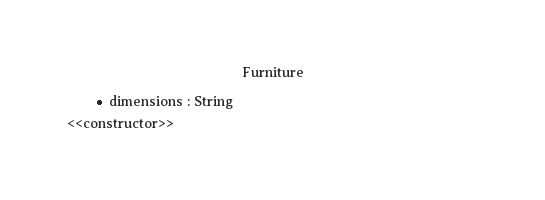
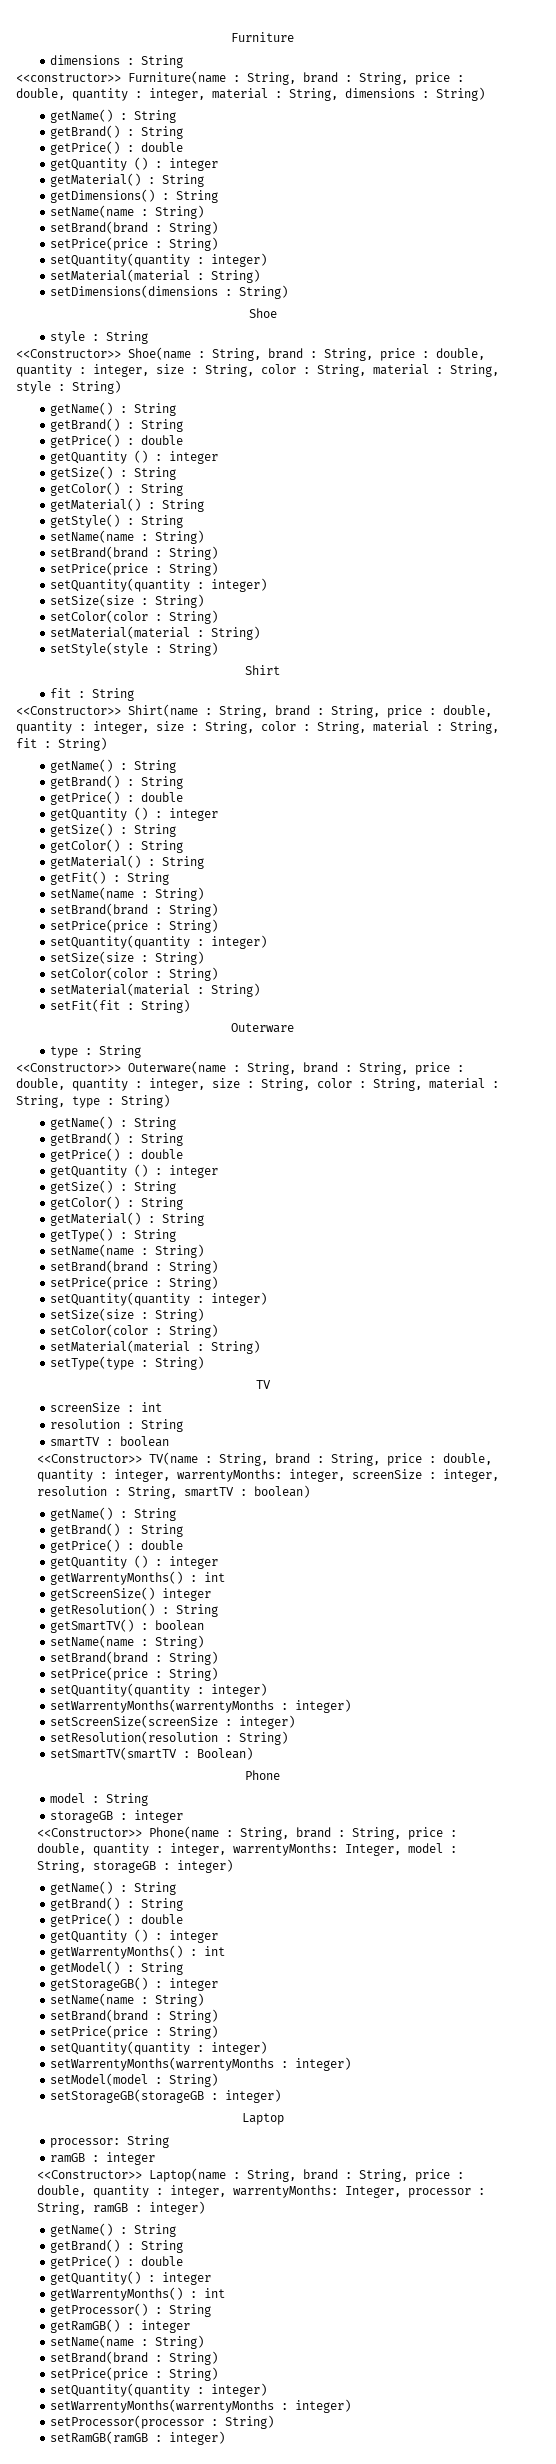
(174, 123) none -> [128,71,464,85] [16,87,485,101] [50,109,177,123] [50,125,184,139] [50,141,184,155] [50,157,219,171] [50,173,205,187] [50,189,219,203] [50,205,205,219] [50,221,219,235] [50,237,219,251] [50,253,268,267] [50,269,261,283] [50,285,289,299] [248,308,277,318] [50,331,149,344] [16,347,485,361] [16,364,499,377] [16,380,121,394] [50,402,177,416] [50,418,184,432] [50,434,184,448] [50,450,219,464] [50,466,177,480] [50,482,184,496] [50,498,205,512] [50,514,184,528] [50,530,205,544] [50,546,219,560] [50,562,219,576] [50,578,268,592] [50,594,205,608] [50,610,219,624] [50,626,261,640] [50,642,219,656] [245,665,280,675] [50,688,135,701] [16,704,492,718] [16,721,499,734] [16,737,107,751] [50,759,177,773] [50,775,184,789] [50,791,184,805] [50,807,219,821] [50,823,177,837] [50,839,184,853] [50,855,205,869] [50,871,170,885] [50,887,205,901] [50,903,219,917] [50,919,219,933] [50,935,268,949] [50,951,205,965] [50,967,219,981] [50,983,261,997] [50,999,191,1013] [231,1023,294,1033] [50,1045,142,1058] [16,1061,464,1075] [16,1078,499,1091] [16,1094,170,1108] [50,1116,177,1130] [50,1132,184,1146] [50,1148,184,1162] [50,1164,219,1178] [50,1180,177,1194] [50,1196,184,1210] [50,1212,205,1226] [50,1228,177,1242] [50,1244,205,1258] [50,1260,219,1274] [50,1276,219,1290] [50,1292,268,1306] [50,1308,205,1322] [50,1324,219,1338] [50,1340,261,1354] [50,1356,205,1370] [255,1380,271,1389] [50,1402,163,1412] [50,1419,184,1432] [50,1436,170,1447] [37,1452,493,1466] [37,1469,500,1482] [37,1485,311,1499] [50,1507,177,1521] [50,1523,184,1537] [50,1539,184,1553] [50,1555,219,1569] [50,1571,226,1585] [50,1587,212,1601] [50,1603,219,1617] [50,1619,205,1633] [50,1635,205,1649] [50,1651,219,1665] [50,1667,219,1681] [50,1683,268,1697] [50,1699,352,1713] [50,1715,296,1729] [50,1731,289,1745] [50,1747,254,1760] [245,1770,280,1780] [50,1793,149,1806] [50,1810,184,1823] [37,1826,458,1840] [37,1843,458,1856] [37,1859,234,1873] [50,1881,177,1895] [50,1897,184,1911] [50,1913,184,1927] [50,1929,219,1943] [50,1945,226,1959] [50,1961,184,1975] [50,1977,219,1991] [50,1993,205,2007] [50,2009,219,2023] [50,2025,219,2039] [50,2041,268,2055] [50,2057,352,2071] [50,2073,219,2087] [50,2089,282,2103] [241,2113,284,2125] [50,2135,170,2148] [50,2152,156,2165] [37,2168,465,2182] [37,2185,486,2198] [37,2201,206,2215] [50,2223,177,2237] [50,2239,184,2253] [50,2255,184,2269] [50,2271,212,2285] [50,2287,226,2301] [50,2303,212,2317] [50,2319,191,2333] [50,2335,205,2349] [50,2351,219,2365] [50,2367,219,2381] [50,2383,268,2397] [50,2399,352,2413] [50,2415,275,2429] [50,2431,226,2445] Furniture(name : String, brand : String, price : double, quantity : integer, material : String, dimensions : String) // getName() : String // getBrand() : String // getPrice() : double // getQuantity () : integer // getMaterial() : String // getDimensions() : String // setName(name : String) // setBrand(brand : String) // setPrice(price : String) // setQuantity(quantity : integer) // setMaterial(material : String) // setDimensions(dimensions : String) // Shoe // style : String // <<Constructor>> Shoe(name : String, brand : String, price : double, quantity : integer, size : String, color : String, material : String, style : String) // getName() : String // getBrand() : String // getPrice() : double // getQuantity () : integer // getSize() : String // getColor() : String // getMaterial() : String // getStyle() : String // setName(name : String) // setBrand(brand : String) // setPrice(price : String) // setQuantity(quantity : integer) // setSize(size : String) // setColor(color : String) // setMaterial(material : String) // setStyle(style : String) // Shirt // fit : String // <<Constructor>> Shirt(name : String, brand : String, price : double, quantity : integer, size : String, color : String, material : String, fit : String) // getName() : String // getBrand() : String // getPrice() : double // getQuantity () : integer // getSize() : String // getColor() : String // getMaterial() : String // getFit() : String // setName(name : String) // setBrand(brand : String) // setPrice(price : String) // setQuantity(quantity : integer) // setSize(size : String) // setColor(color : String) // setMaterial(material : String) // setFit(fit : String) // Outerware // type : String // <<Constructor>> Outerware(name : String, brand : String, price : double, quantity : integer, size : String, color : String, material : String, type : String) // getName() : String // getBrand() : String // getPrice() : double // getQuantity () : integer // getSize() : String // getColor() : String // getMaterial() : String // getType() : String // setName(name : String) // setBrand(brand : String) // setPrice(price : String) // setQuantity(quantity : integer) // setSize(size : String) // setColor(color : String) // setMaterial(material : String) // setType(type : String) // TV // screenSize : int // resolution : String // smartTV : boolean // <<Constructor>> TV(name : String, brand : String, price : double, quantity : integer, warrentyMonths: integer, screenSize : integer, resolution : String, smartTV : boolean) // getName() : String // getBrand() : String // getPrice() : double // getQuantity () : integer // getWarrentyMonths() : int // getScreenSize() integer // getResolution() : String // getSmartTV() : boolean // setName(name : String) // setBrand(brand : String) // setPrice(price : String) // setQuantity(quantity : integer) // setWarrentyMonths(warrentyMonths : integer) // setScreenSize(screenSize : integer) // setResolution(resolution : String) // setSmartTV(smartTV : Boolean) // Phone // model : String // storageGB : integer // <<Constructor>> Phone(name : String, brand : String, price : double, quantity : integer, warrentyMonths: Integer, model : String, storageGB : integer) // getName() : String // getBrand() : String // getPrice() : double // getQuantity () : integer // getWarrentyMonths() : int // getModel() : String // getStorageGB() : integer // setName(name : String) // setBrand(brand : String) // setPrice(price : String) // setQuantity(quantity : integer) // setWarrentyMonths(warrentyMonths : integer) // setModel(model : String) // setStorageGB(storageGB : integer) // Laptop // processor: String // ramGB : integer // <<Constructor>> Laptop(name : String, brand : String, price : double, quantity : integer, warrentyMonths: Integer, processor : String, ramGB : integer) // getName() : String // getBrand() : String // getPrice() : double // getQuantity() : integer // getWarrentyMonths() : int // getProcessor() : String // getRamGB() : integer // setName(name : String) // setBrand(brand : String) // setPrice(price : String) // setQuantity(quantity : integer) // setWarrentyMonths(warrentyMonths : integer) // setProcessor(processor : String) // setRamGB(ramGB : integer)

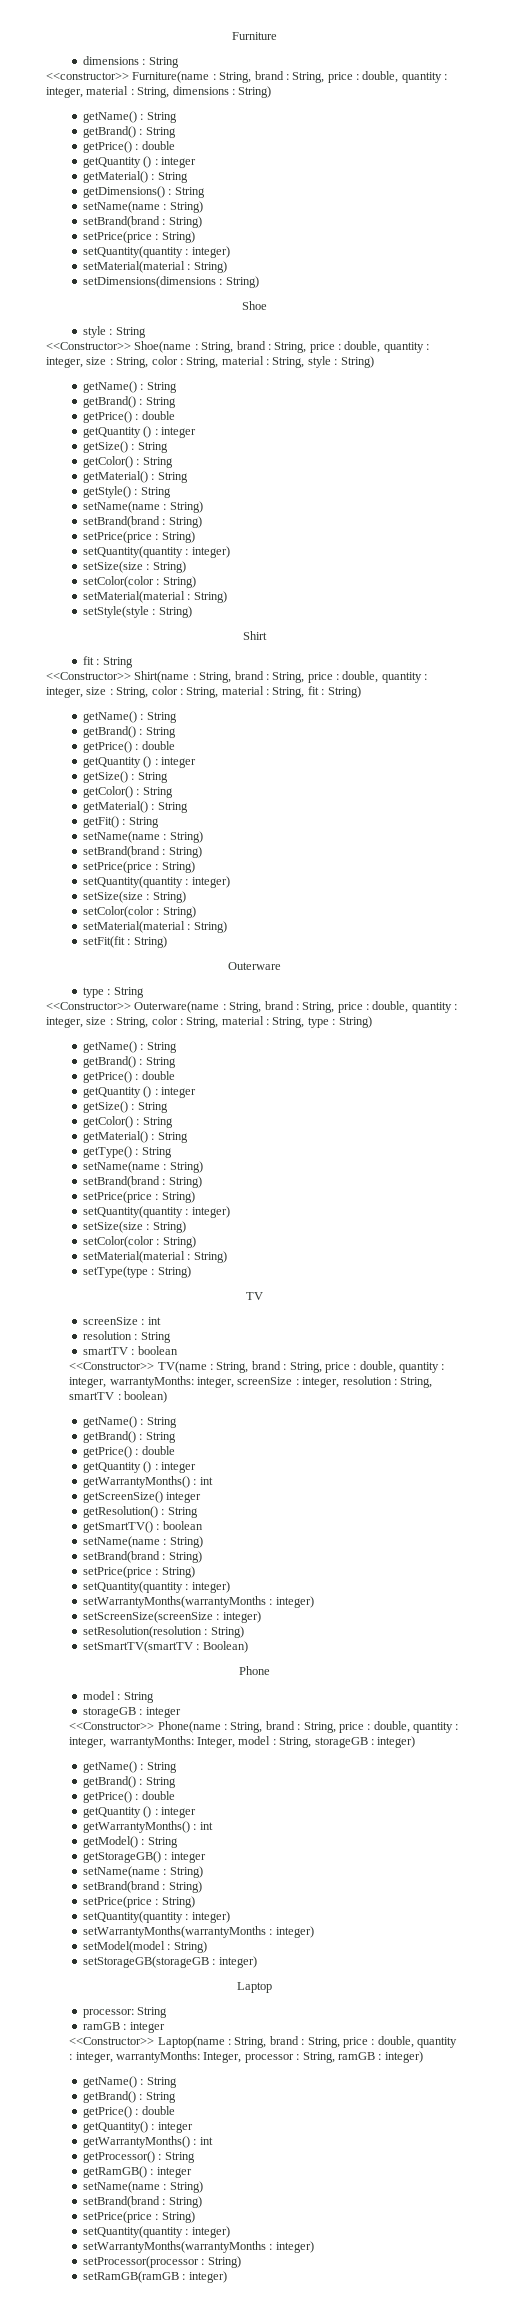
[177,1469,283,1482] warrentyMonths: -> [109,1376,194,1388] warrantyMonths:
[50,1571,184,1585] getWarrentyMonths() -> [83,1476,191,1488] getWarrantyMonths()
[50,1699,275,1713] setWarrentyMonths(warrentyMonths -> [83,1596,267,1608] setWarrantyMonths(warrantyMonths
[233,1843,339,1856] warrentyMonths: -> [109,1736,194,1748] warrantyMonths:
[50,1945,184,1959] getWarrentyMonths() -> [83,1821,191,1833] getWarrantyMonths()
[50,2057,275,2071] setWarrentyMonths(warrentyMonths -> [83,1926,267,1938] setWarrantyMonths(warrantyMonths
[233,2185,339,2198] warrentyMonths: -> [116,2051,201,2063] warrantyMonths:
[50,2287,184,2301] getWarrentyMonths() -> [83,2136,191,2148] getWarrantyMonths()
[50,2399,275,2413] setWarrentyMonths(warrentyMonths -> [83,2241,267,2253] setWarrantyMonths(warrantyMonths

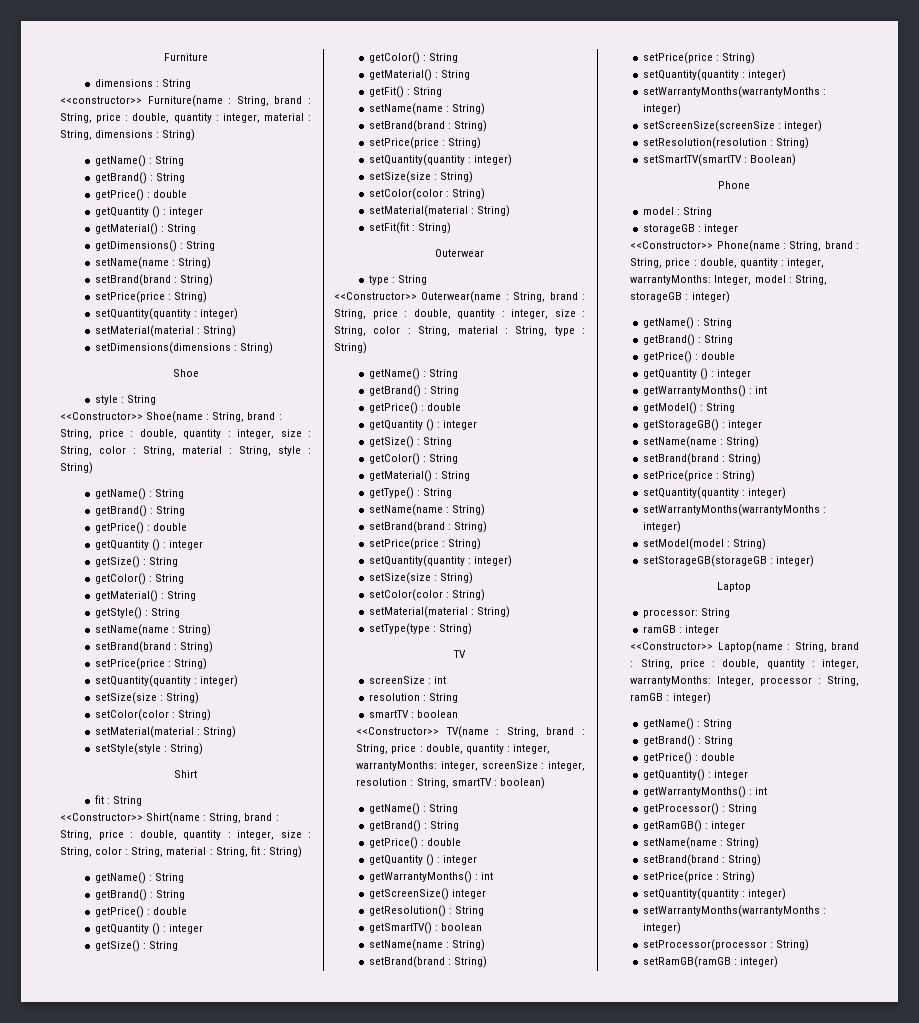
[227,962,281,970] Outerware -> [435,249,484,257] Outerwear
[134,1001,220,1013] Outerware(name -> [421,291,502,303] Outerwear(name

